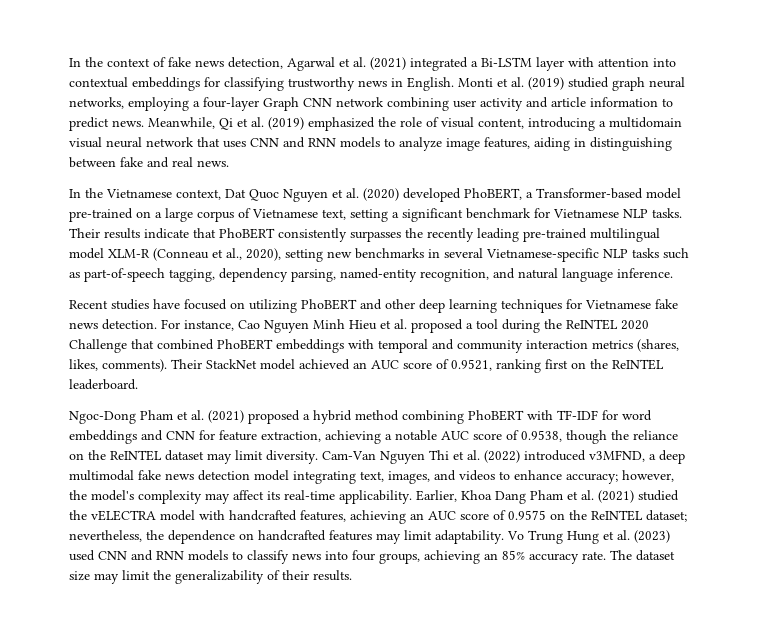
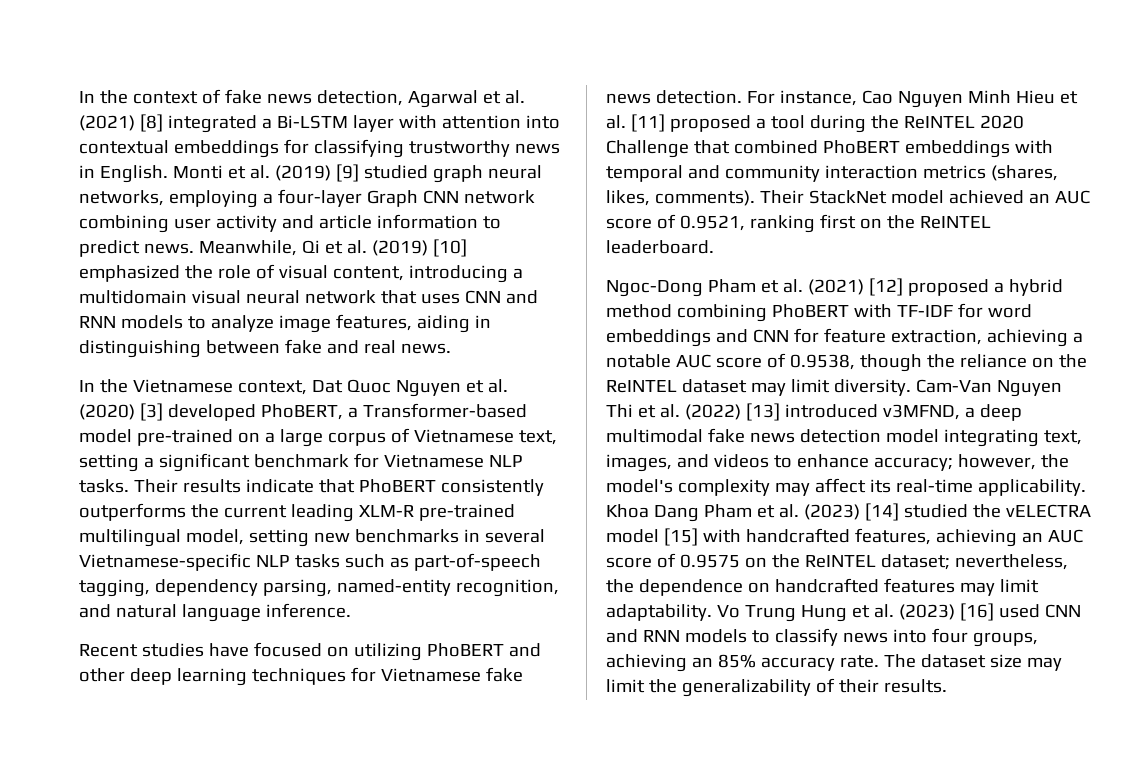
(406, 63) none -> [139,114,163,132] [8]
(564, 83) none -> [335,164,359,182] [9]
(304, 123) none -> [432,239,467,257] [10]
(399, 194) none -> [139,403,163,421] [3]
[350,228,660,242] [69,248,281,261] surpasses the recently leading pre-trained multilingual model XLM-R (Conneau et al., 2020), -> [79,503,515,522] [79,529,244,547] outperforms the current leading XLM-R pre-trained multilingual model,
(407, 324) none -> [630,114,665,132] [11]
(244, 416) none -> [868,278,903,296] [12]
(520, 456) none -> [745,403,780,421] [13]
[416,490,457,502] Earlier, -> (1086, 487) none
[598,490,634,503] (2021) -> [803,503,899,521] (2023) [14]
(195, 515) none -> [663,528,698,546] [15]
(670, 536) none -> [959,603,994,621] [16]

